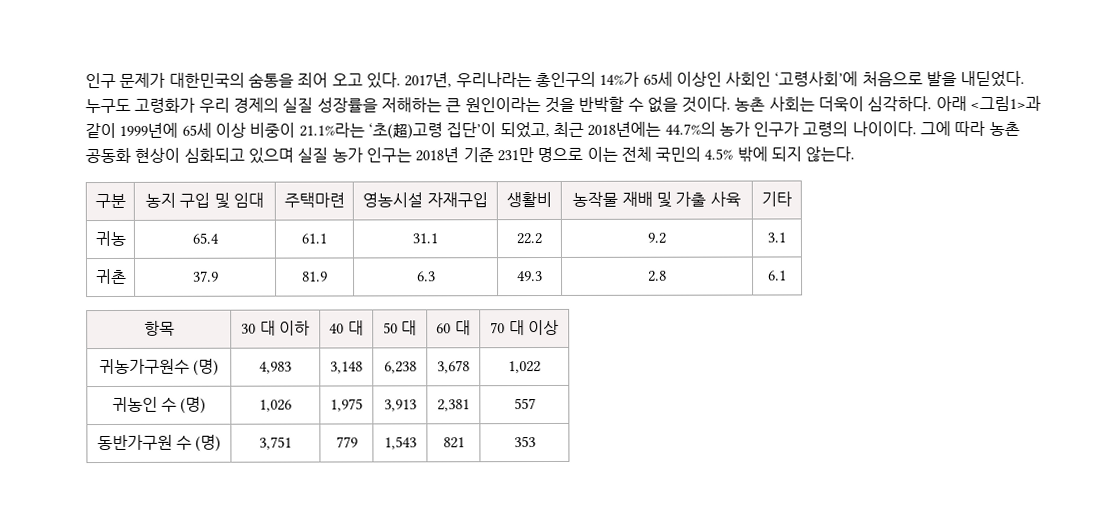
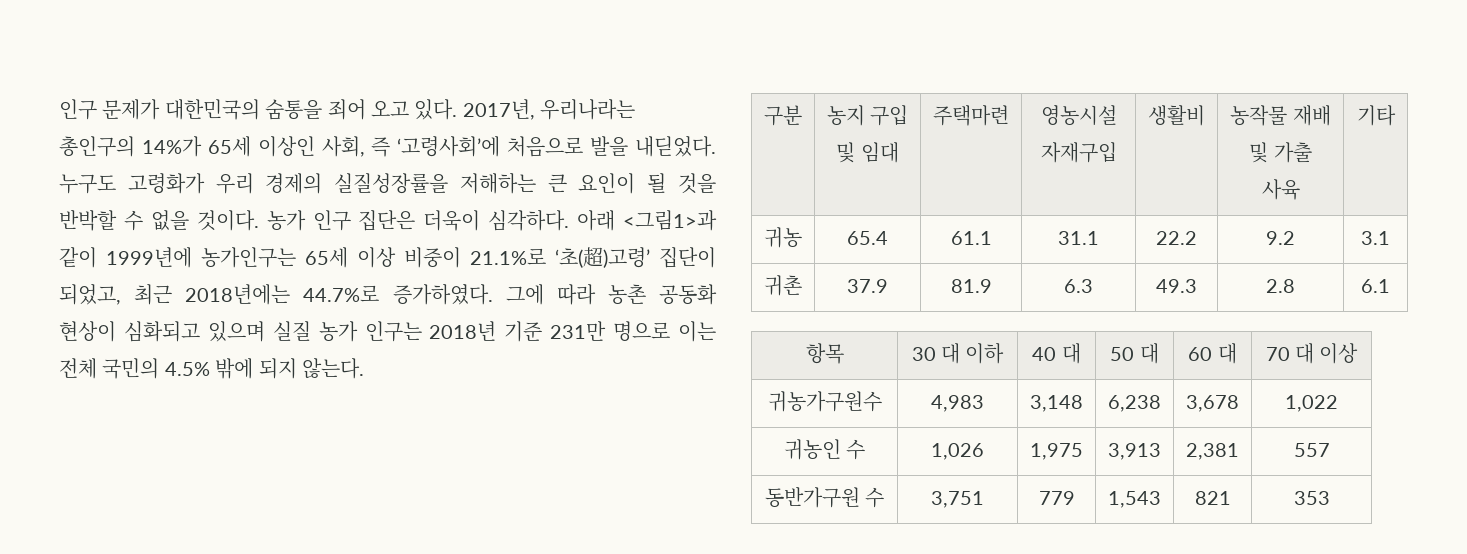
[725,71,772,87] 사회인 -> [321,136,391,157] 사회, 즉
[282,97,541,113] 실질 성장률을 저해하는 큰 원인이라는 -> [334,173,667,194] 실질성장률을 저해하는 큰 요인이 될
[734,96,815,112] 농촌 사회는 -> [266,210,416,231] 농가 인구 집단은
(179, 130) none -> [201,247,296,268] 농가인구는
[298,121,917,140] 21.1%라는 ‘초(超)고령 집단’이 되었고, 최근 2018년에는 44.7%의 농가 인구가 고령의 나이이다. -> [470,247,716,268] [59,284,493,305] 21.1%로 ‘초(超)고령’ 집단이 되었고, 최근 2018년에는 44.7%로 증가하였다.
[193,358,220,376] (명) -> (882, 401) none
[180,396,207,414] (명) -> (866, 449) none
[195,434,222,452] (명) -> (885, 497) none

